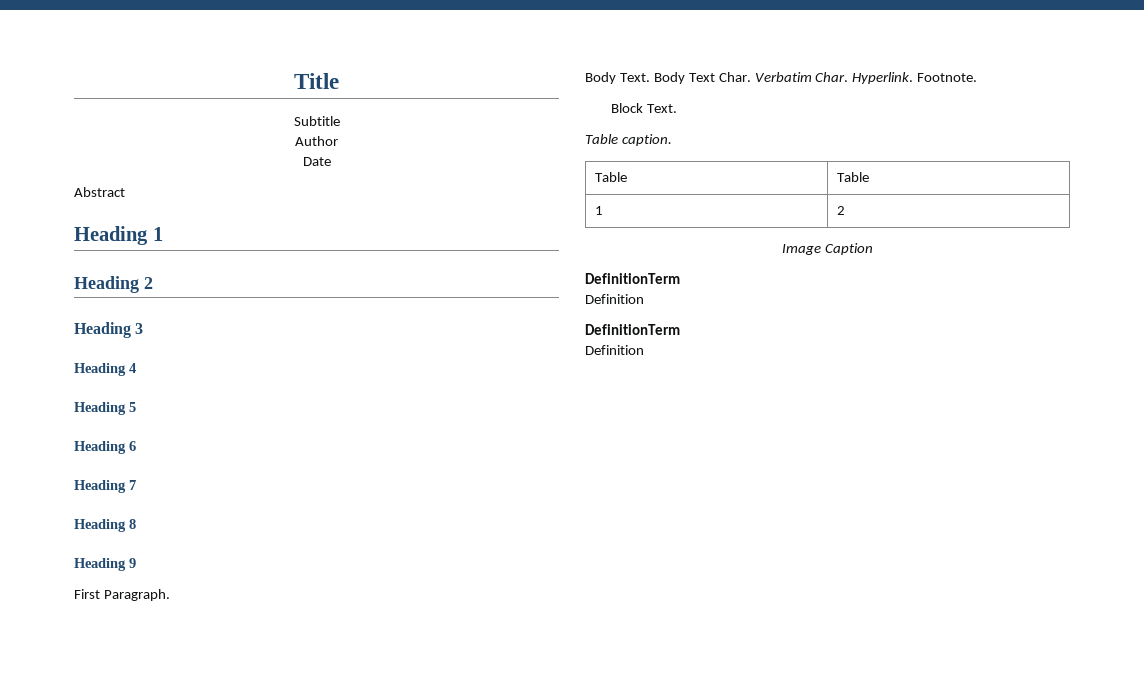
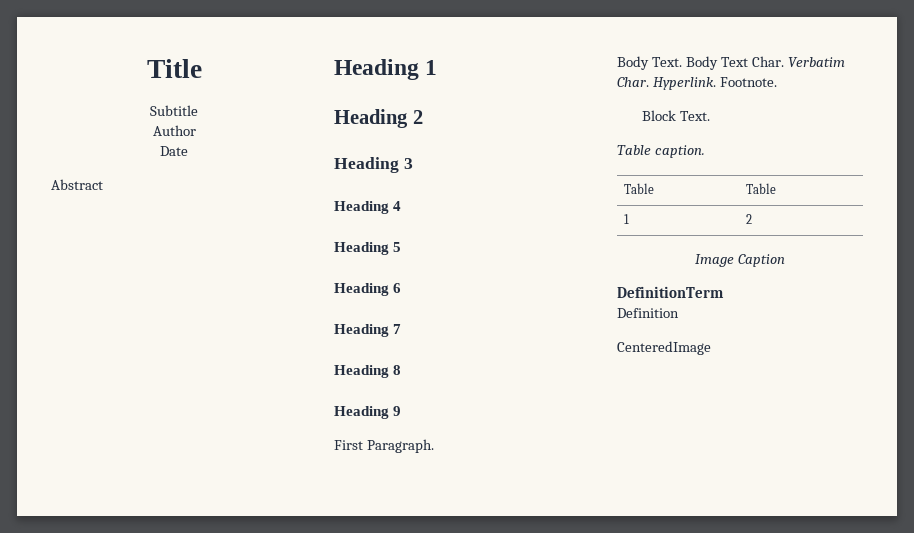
[585,324,680,335] [585,345,644,355] DefinitionTerm // Definition -> [617,341,711,355] CenteredImage

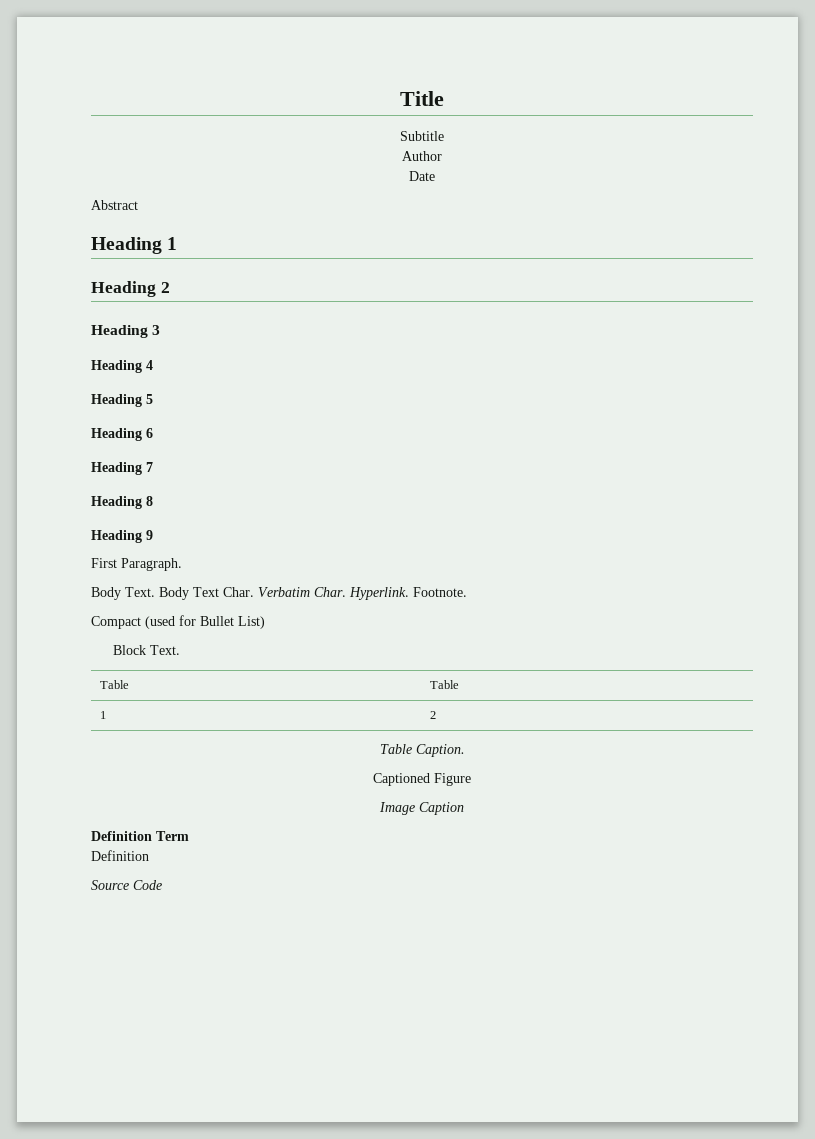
(777, 82) none -> [91,615,265,629] // Compact (used for Bullet List)
[617,145,705,158] // Table caption. -> (180, 650) none
(752, 219) none -> [379,744,465,757] [373,773,471,786] // Table Caption. // Captioned Figure
[617,286,724,298] DefinitionTerm -> [91,831,189,841] Definition Term
[617,341,711,355] CenteredImage -> [91,880,162,890] Source Code

